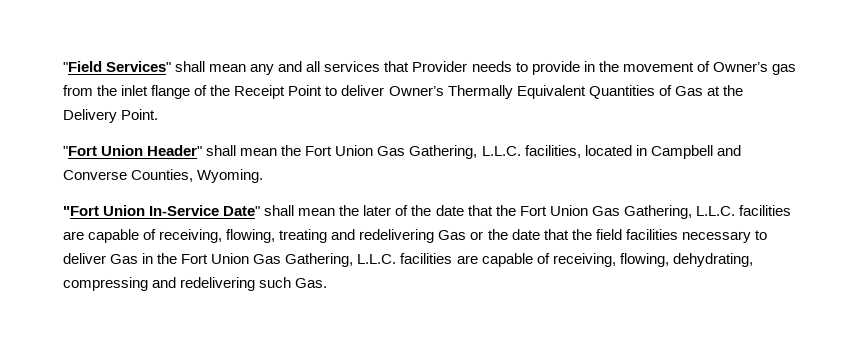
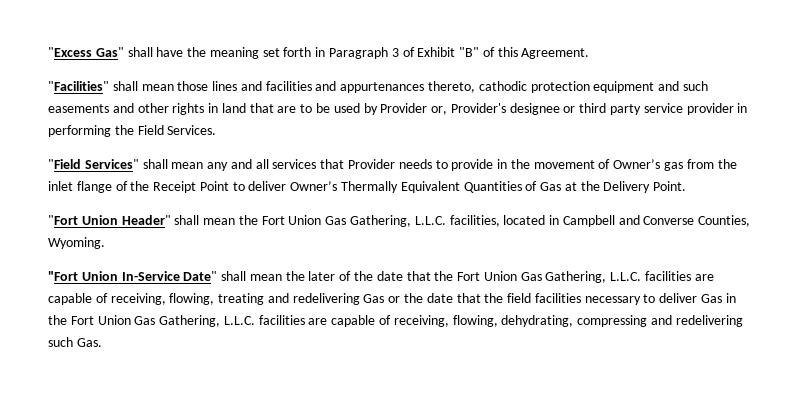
(63, 66) none -> [48,47,590,59] [48,81,708,93] [48,103,748,115] [48,125,217,137] "Excess Gas" shall have the meaning set forth in Paragraph 3 of Exhibit "B" of this Agreement. // "Facilities" shall mean those lines and facilities and appurtenances thereto, cathodic protection equipment and such easements and other rights in land that are to be used by Provider or, Provider's designee or third party service provider in performing the Field Services. //

